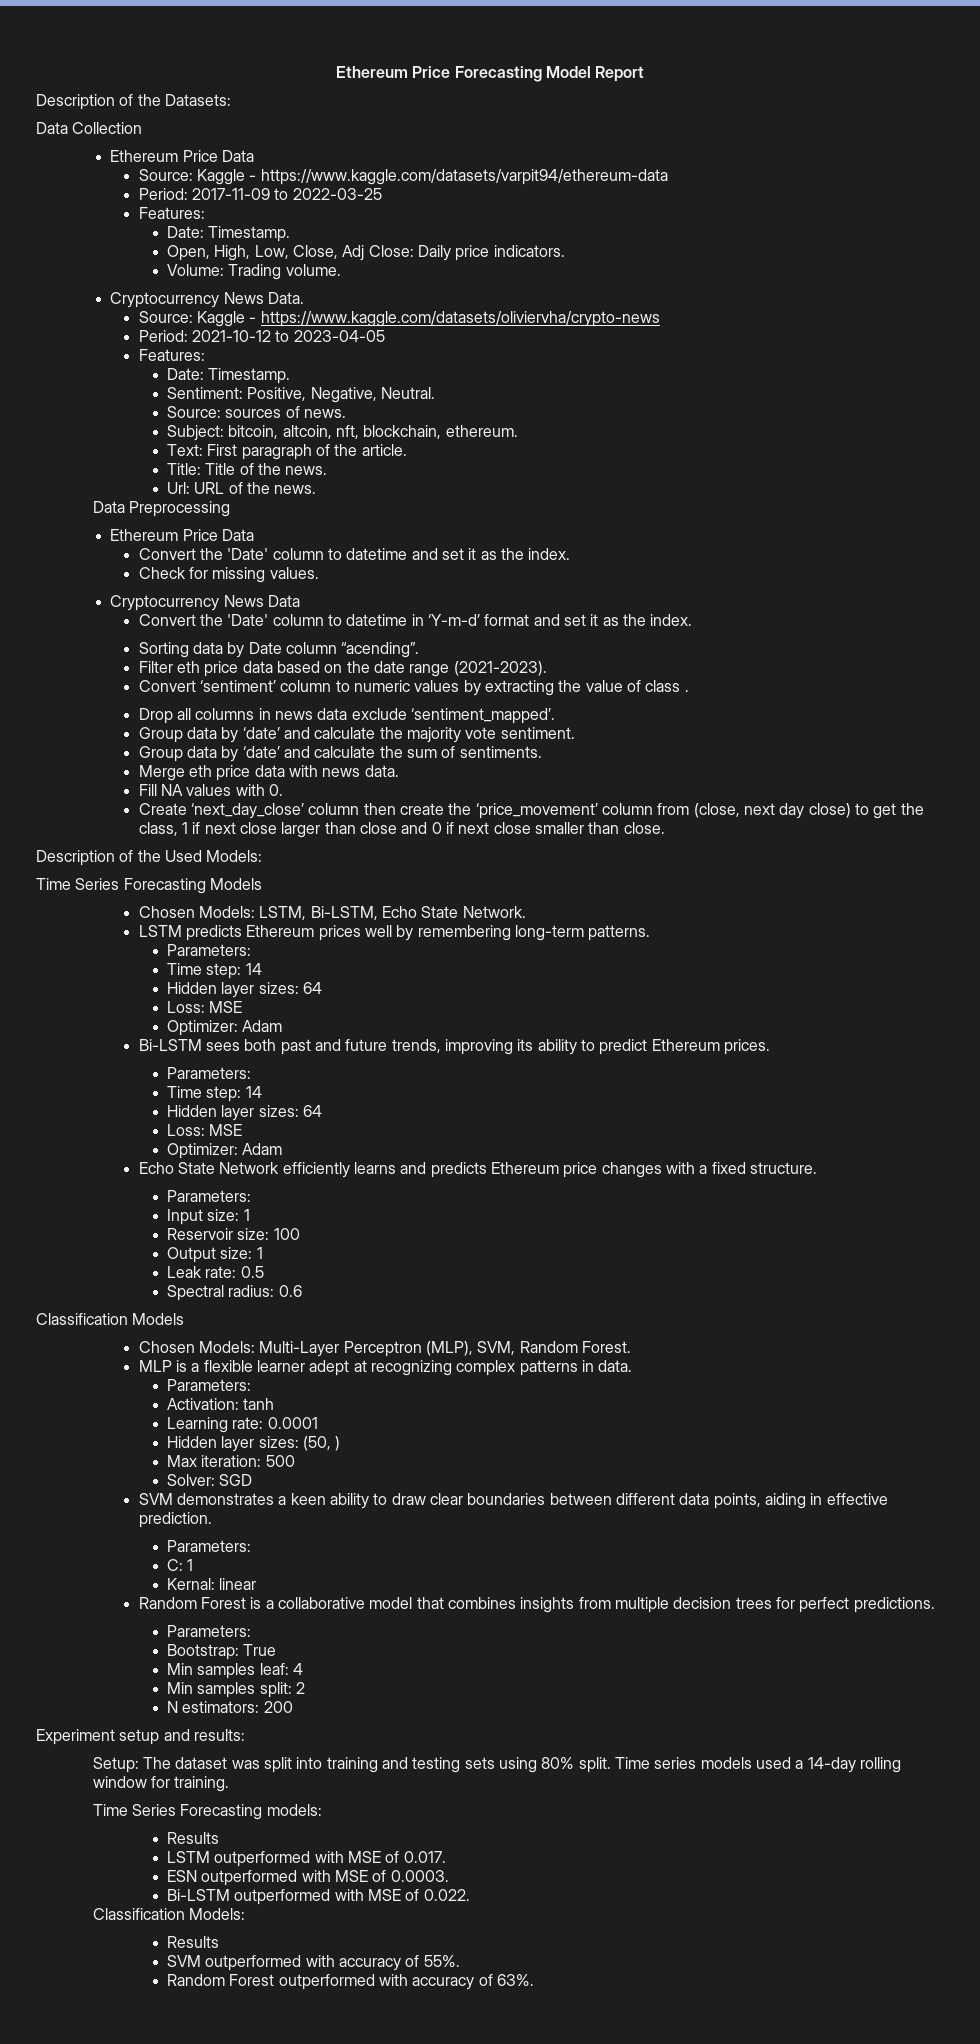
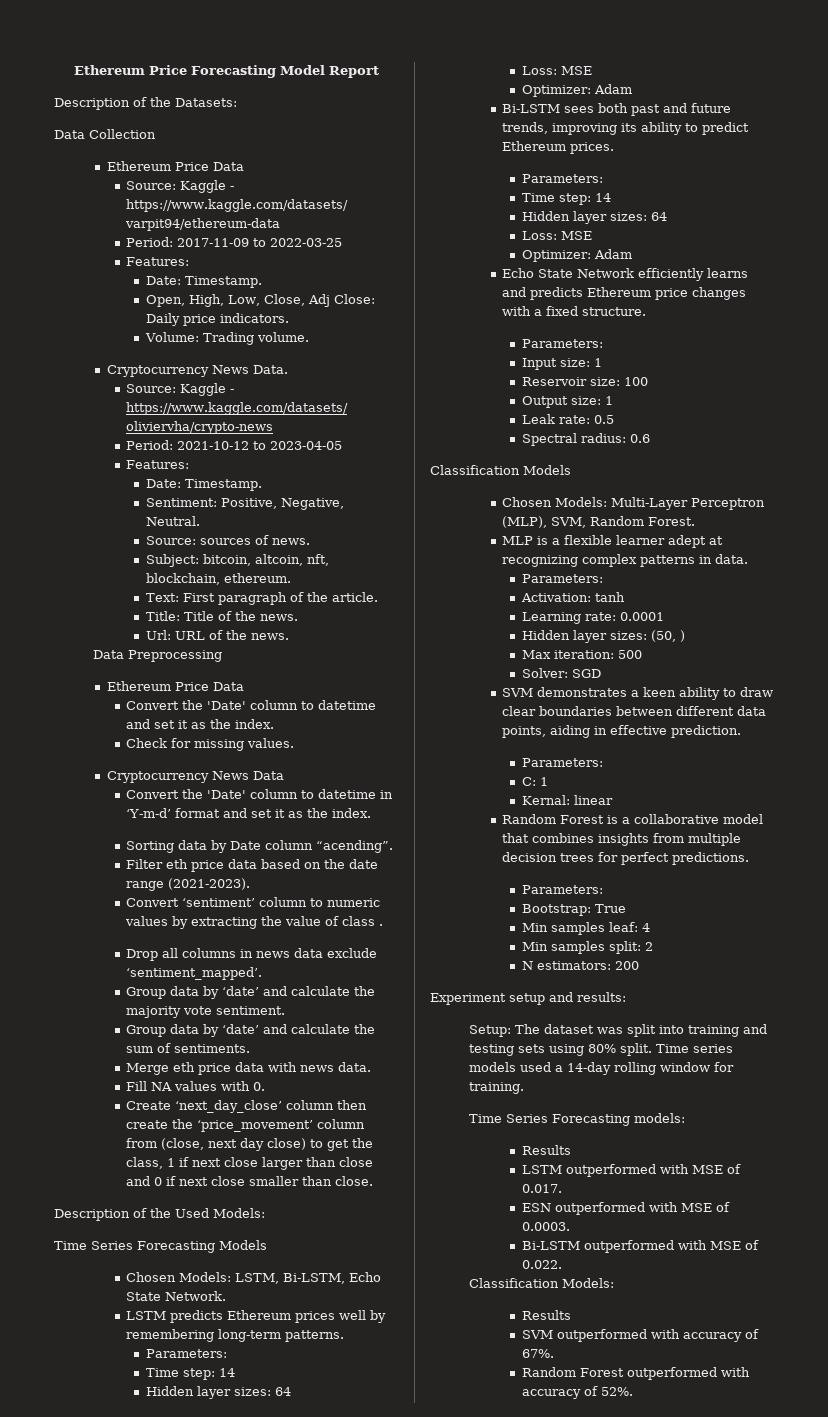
[423,1955,460,1967] 55%. -> [521,1349,554,1358] 67%.
[497,1974,535,1986] 63%. -> [600,1387,633,1396] 52%.

